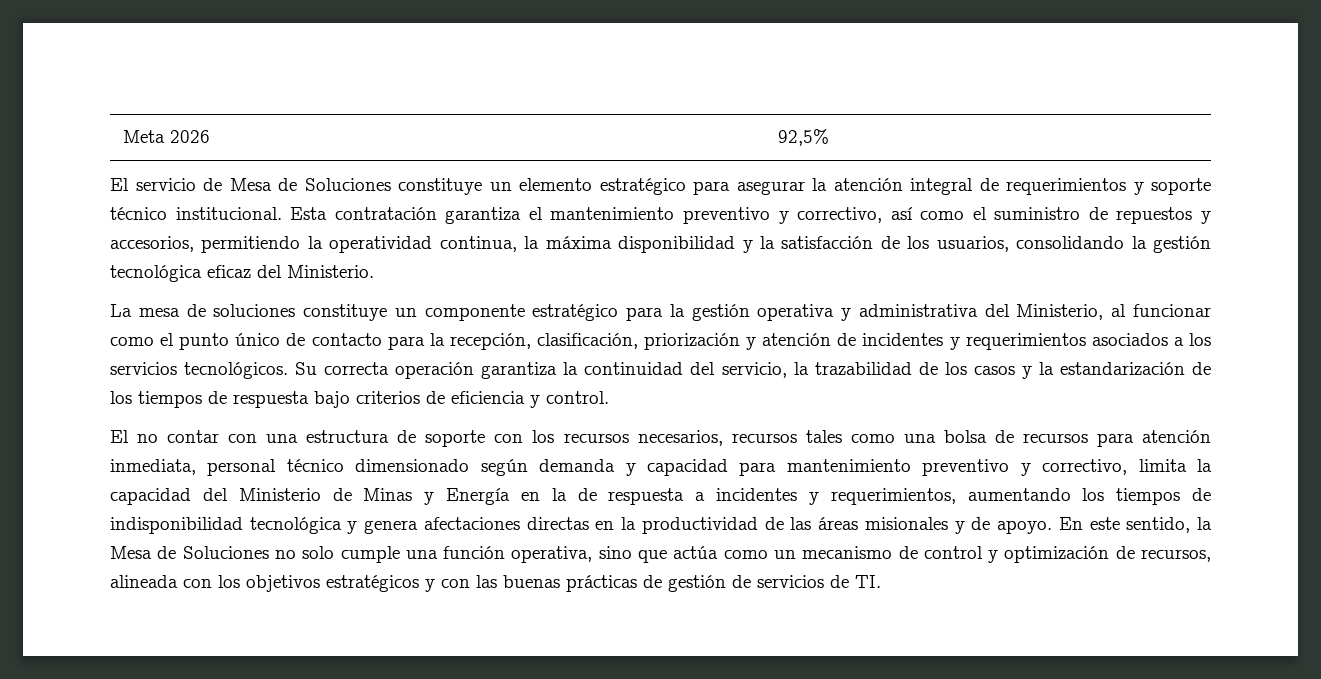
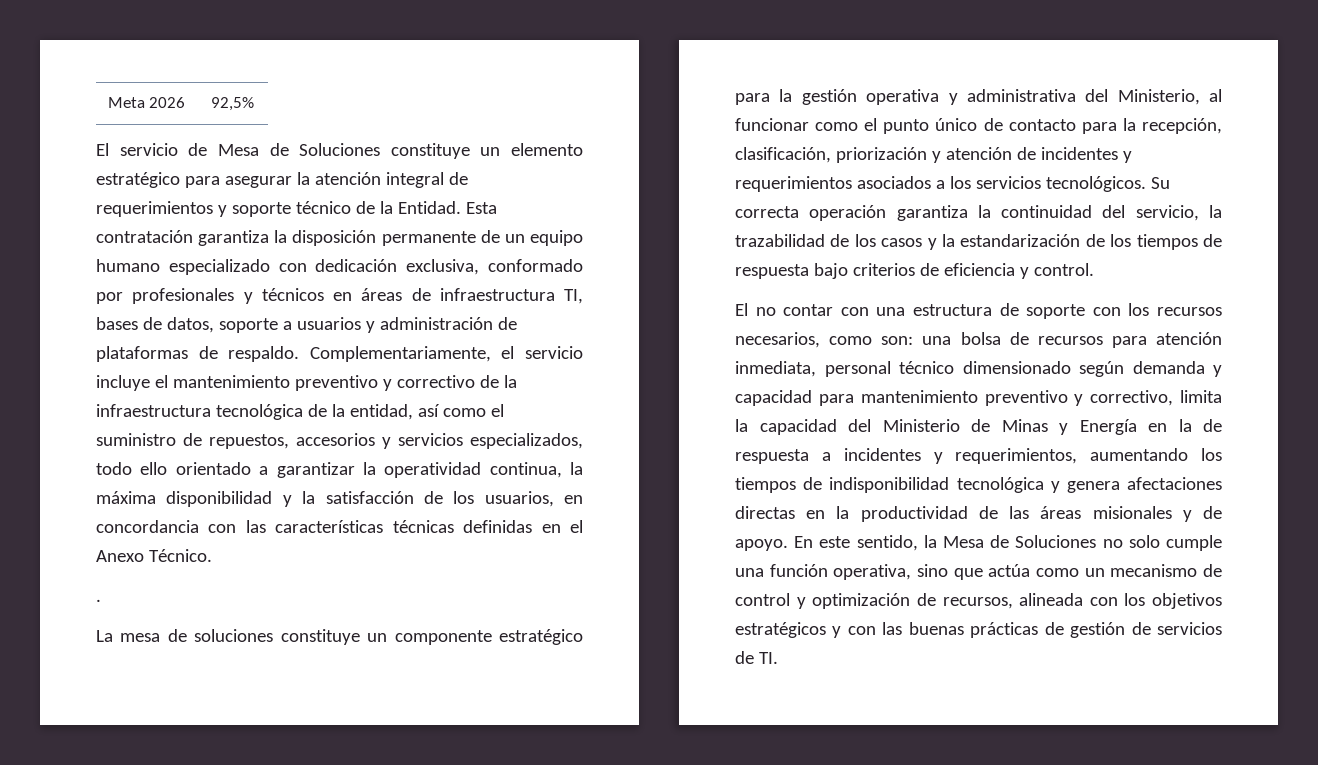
[175,207,883,224] institucional. Esta contratación garantiza el mantenimiento preventivo y correctivo, -> [355,201,497,214] [96,230,583,246] [96,259,583,275] [96,288,583,304] [96,317,517,333] [96,346,583,362] [96,375,517,391] [96,404,413,420] de la Entidad. Esta contratación garantiza la disposición permanente de un equipo humano especializado con dedicación exclusiva, conformado por profesionales y técnicos en áreas de infraestructura TI, bases de datos, soporte a usuarios y administración de plataformas de respaldo. Complementariamente, el servicio incluye el mantenimiento preventivo y correctivo de la infraestructura tecnológica de la entidad,
[1116,207,1211,224] [110,236,301,253] repuestos y accesorios, permitiendo -> [209,433,583,449] [96,462,355,478] repuestos, accesorios y servicios especializados, todo ello orientado a garantizar
[1016,236,1211,253] [110,265,374,282] consolidando la gestión tecnológica eficaz del Ministerio. -> [564,495,583,504] [96,520,583,533] [96,549,212,562] [96,599,101,602] en concordancia con las características técnicas definidas en el Anexo Técnico. // .
[731,430,895,443] recursos tales como -> [829,336,914,345] como son:

